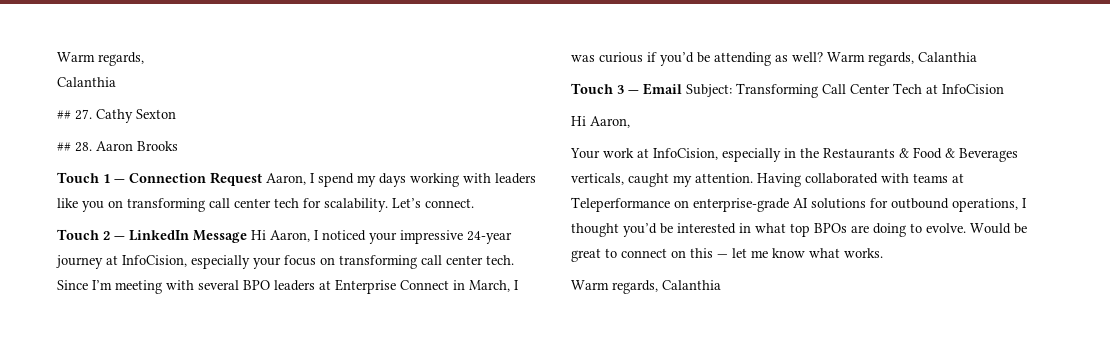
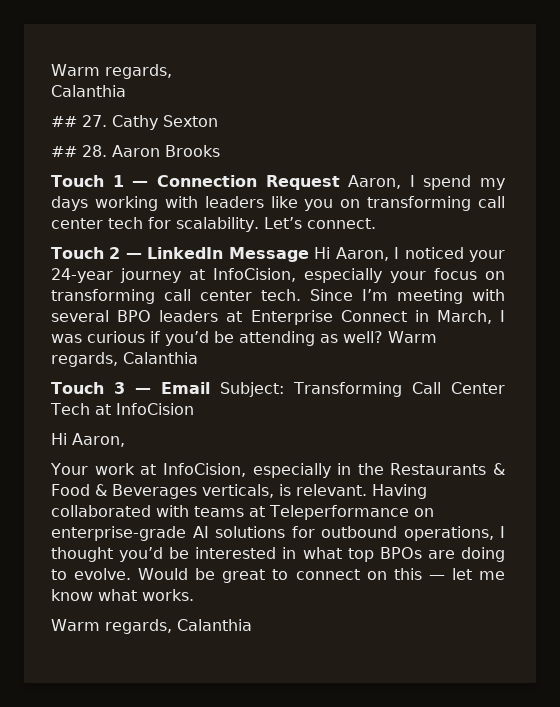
[400,230,463,244] impressive -> (505, 256) none
[628,173,753,187] caught my attention. -> [279,484,367,496] is relevant.

